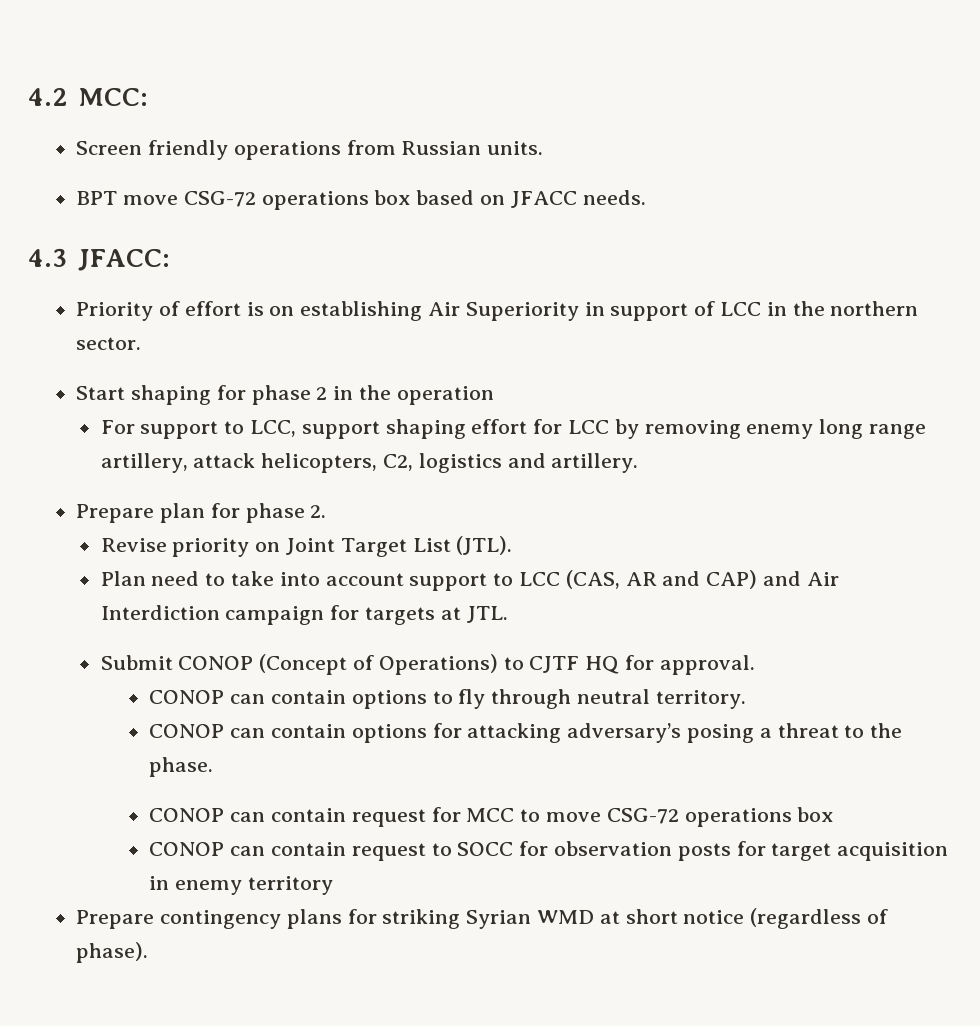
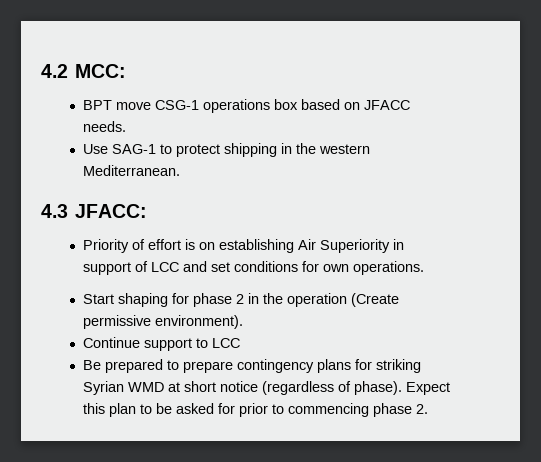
[76,140,544,160] // Screen friendly operations from Russian units. -> (127, 71) none
[183,191,256,207] CSG-72 -> [155,100,200,110] CSG-1
(646, 197) none -> [83,143,371,157] [83,165,181,176] // Use SAG-1 to protect shipping in the western Mediterranean.
[766,301,919,316] [76,337,142,350] in the northern sector. -> [183,261,425,275] and set conditions for own operations.
[100,419,926,439] [100,453,639,473] [76,503,327,523] [100,536,513,557] [100,570,839,591] [100,605,508,625] [100,654,755,675] [149,689,746,709] [149,723,903,743] [149,757,214,777] [149,807,834,827] [149,841,949,861] [149,876,333,895] [76,910,155,929] // For support to LCC, support shaping effort for LCC by removing enemy long range artillery, attack helicopters, C2, logistics and artillery. // Prepare plan for phase 2. // Revise priority on Joint Target List (JTL). // Plan need to take into account support to LCC (CAS, AR and CAP) and Air Interdiction campaign for targets at JTL. // Submit CONOP (Concept of Operations) to CJTF HQ for approval. // CONOP can contain options to fly through neutral territory. // CONOP can contain options for attacking adversary’s posing a threat to the phase. // CONOP can contain request for MCC to move CSG-72 operations box // CONOP can contain request to SOCC for observation posts for target acquisition in enemy territory // Prepare -> [351,293,400,307] [83,315,244,329] [83,337,241,351] [83,359,234,373] (Create permissive environment). // Continue support to LCC // Be prepared to prepare
(149, 952) none -> [406,382,451,395] [83,403,429,417] Expect this plan to be asked for prior to commencing phase 2.

